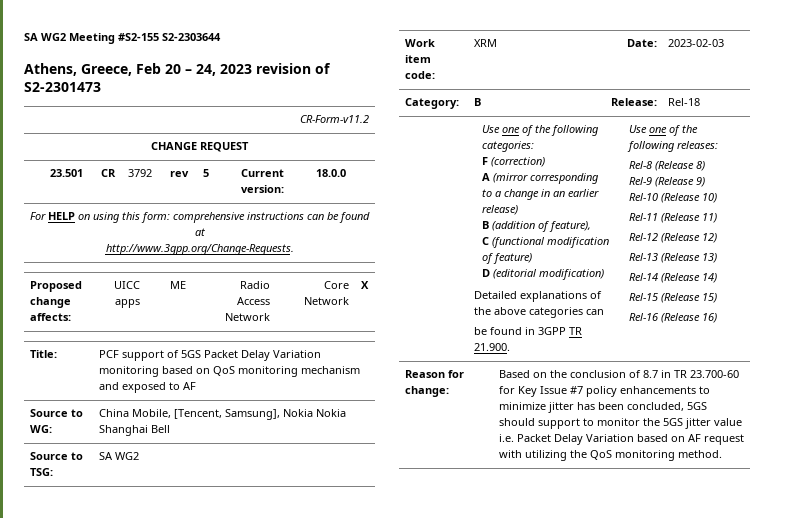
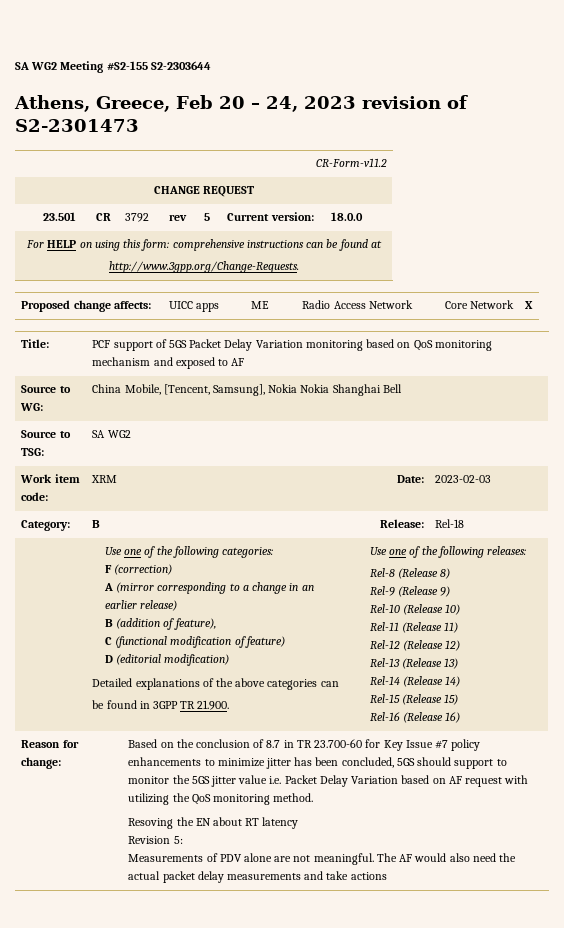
(722, 454) none -> [128,817,299,829] [128,836,183,844] [128,853,517,865] [128,871,387,883] // Resoving the EN about RT latency // Revision 5: // Measurements of PDV alone are not meaningful. The AF would also need the actual packet delay measurements and take actions

